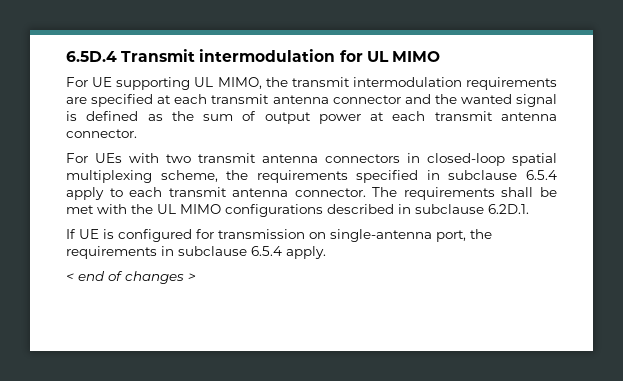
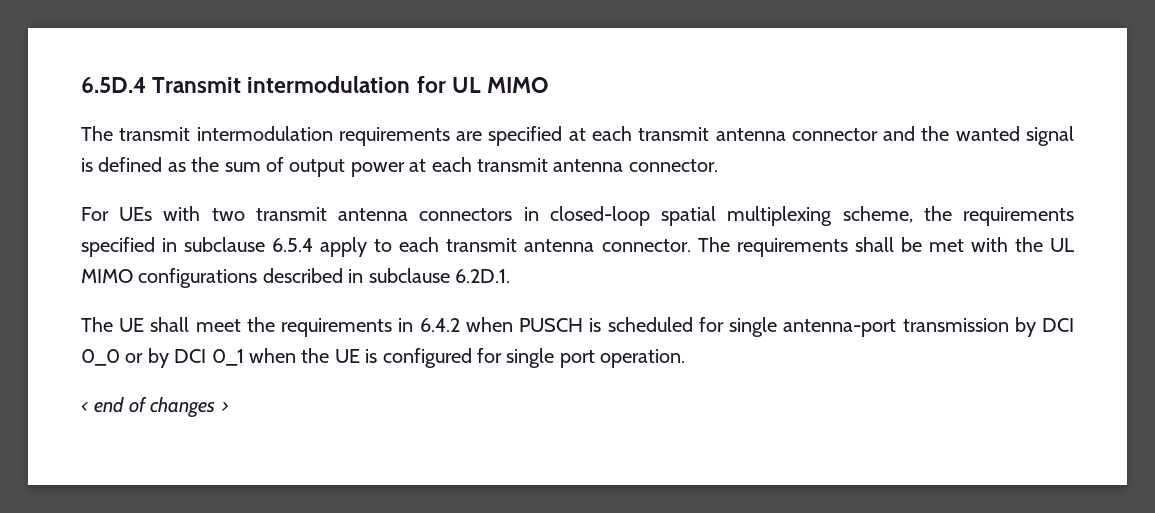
[66,77,288,90] For UE supporting UL MIMO, the -> [81,126,113,141] The
[66,229,492,242] [66,246,326,259] If UE is configured for transmission on single-antenna port, the requirements in subclause 6.5.4 apply. -> [81,317,1075,337] [81,348,686,368] The UE shall meet the requirements in 6.4.2 when PUSCH is scheduled for single antenna-port transmission by DCI 0_0 or by DCI 0_1 when the UE is configured for single port operation.

